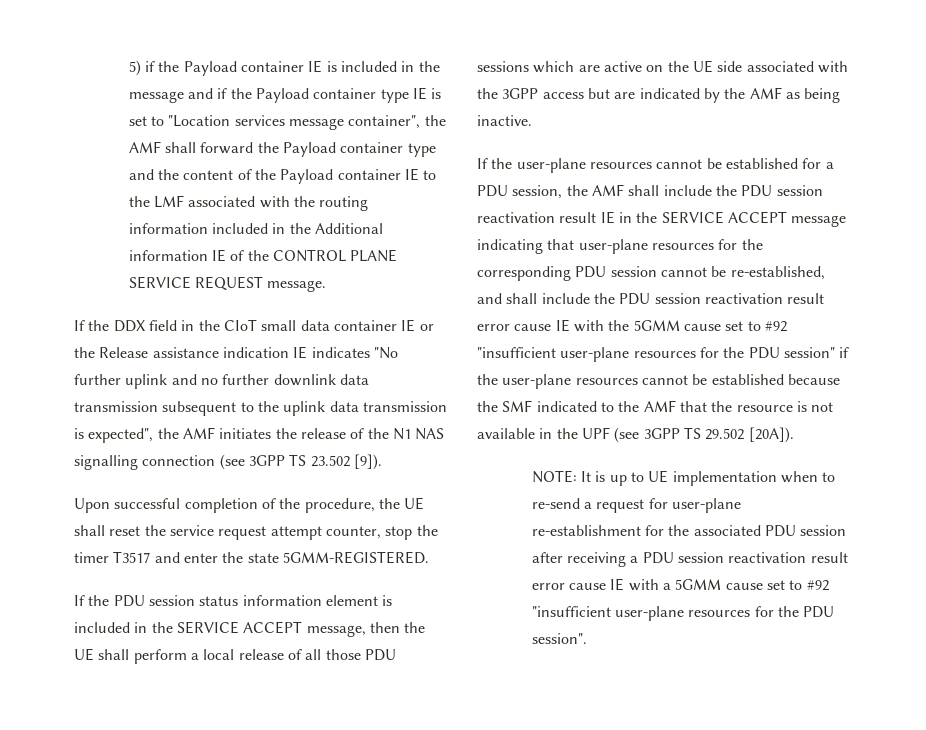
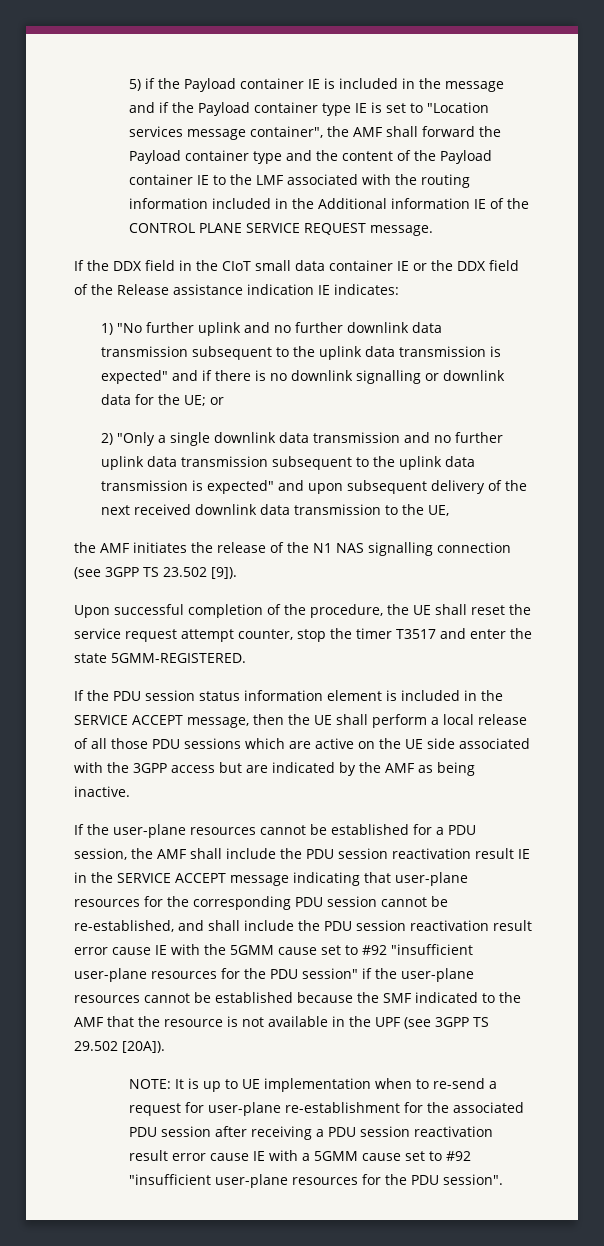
(95, 352) none -> [457,260,519,271] [74,284,113,295] DDX field of the
[311,347,370,358] indicates -> [334,284,399,295] [101,323,114,335] indicates: // 1)
[88,428,154,443] expected", -> [101,370,506,384] [101,394,225,406] [101,432,504,446] [101,456,476,470] [101,480,528,494] [101,504,450,516] expected" and if there is no downlink signalling or downlink data for the UE; or // 2) "Only a single downlink data transmission and no further uplink data transmission subsequent to the uplink data transmission is expected" and upon subsequent delivery of the next received downlink data transmission to the UE, //

